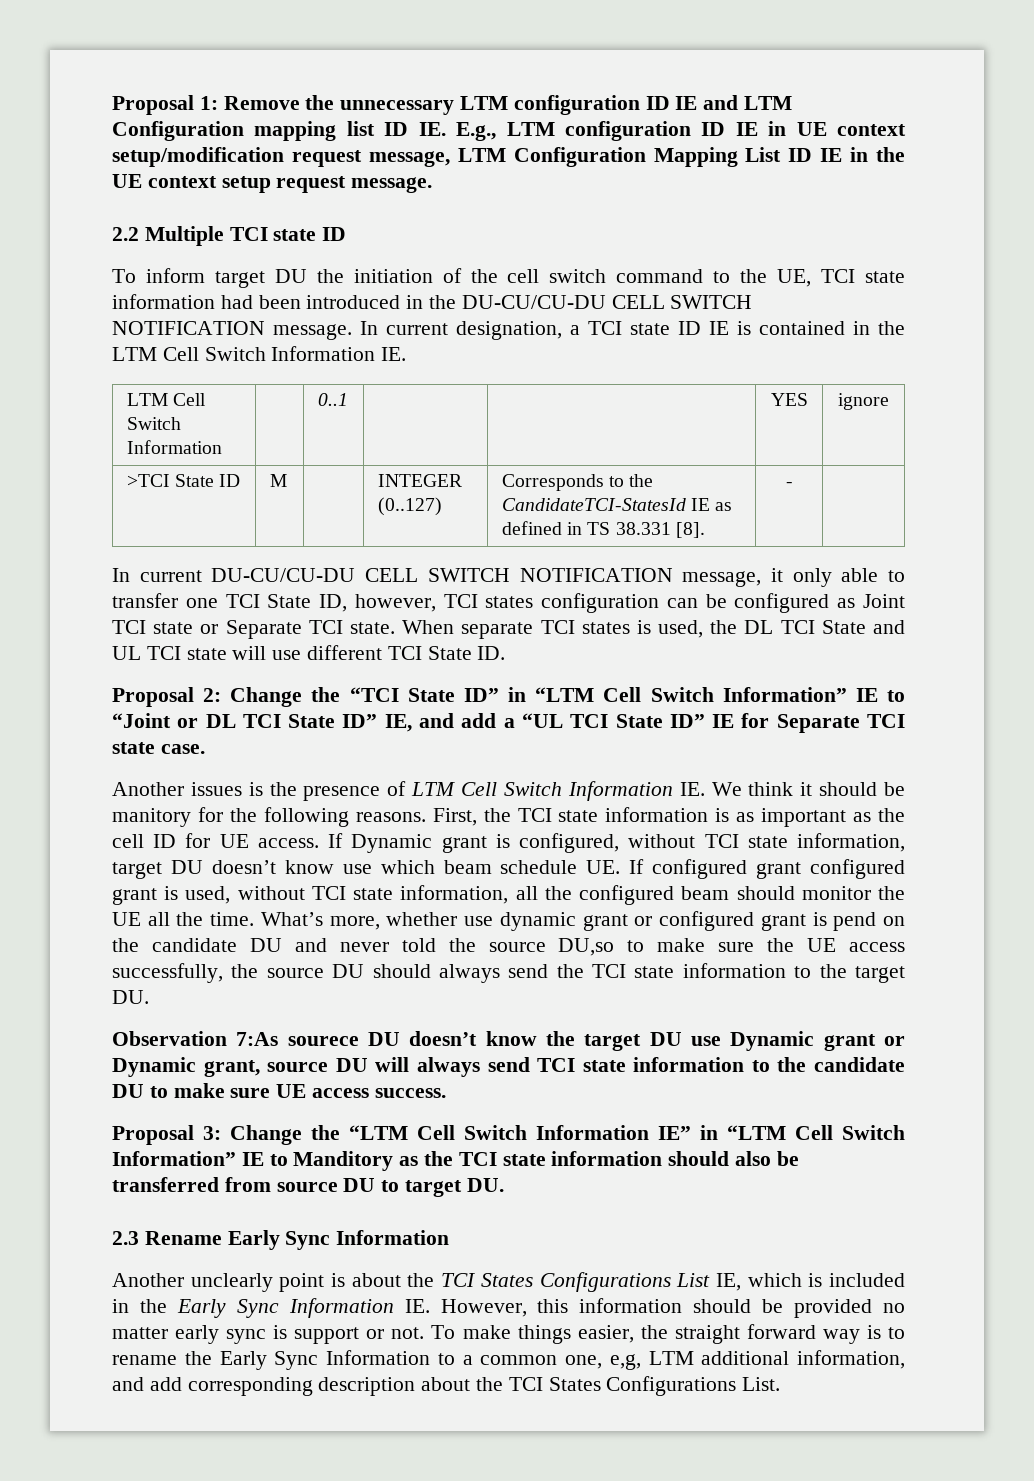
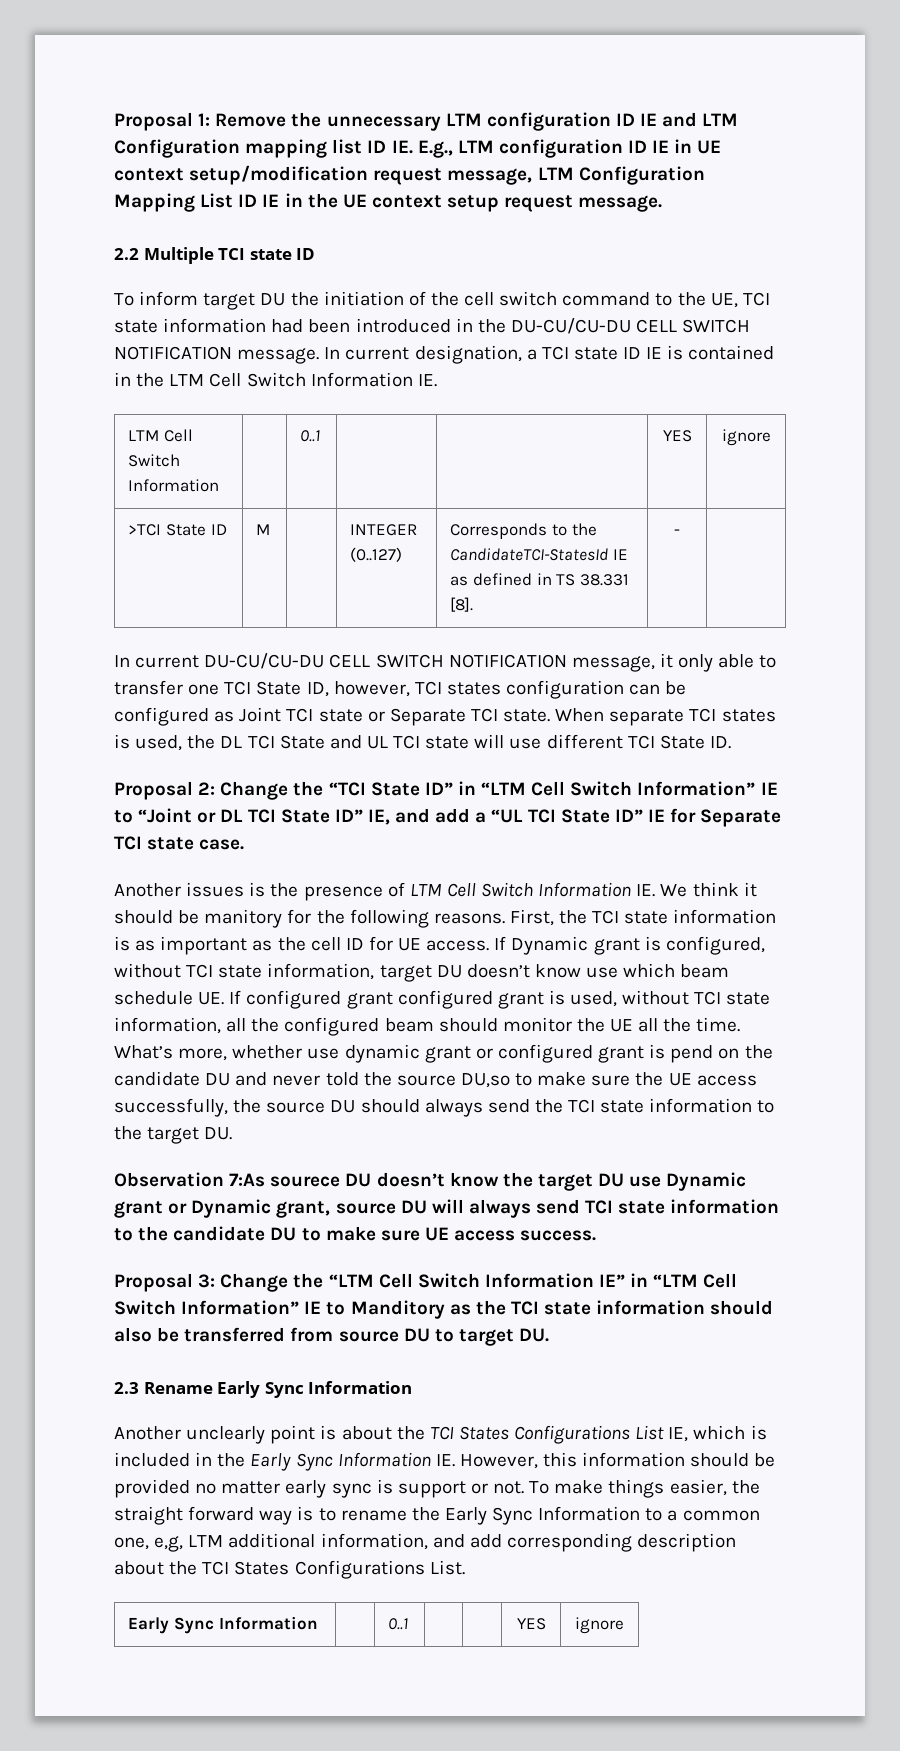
(781, 1384) none -> [128,1616,318,1634] [388,1618,409,1630] [516,1618,546,1630] [575,1617,624,1634] // Early Sync Information | | 0..1 | | | YES | ignore

